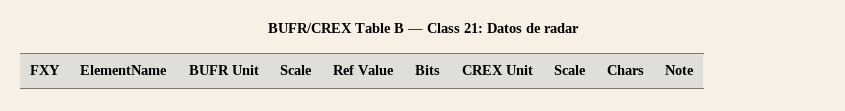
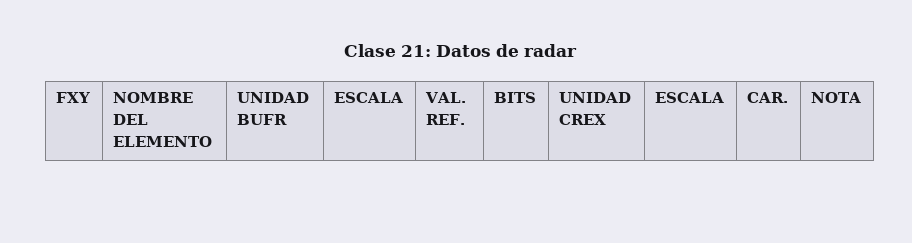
[267,23,460,33] BUFR/CREX Table B — Class -> [344,44,396,57] Clase
[80,65,168,75] [188,65,259,75] [280,65,312,75] [333,65,394,75] [415,65,440,75] [461,65,533,75] [554,65,586,75] [606,65,644,75] [665,65,694,75] ElementName | BUFR Unit | Scale | Ref Value | Bits | CREX Unit | Scale | Chars | Note -> [113,92,194,103] [113,114,149,125] [113,136,213,147] [237,92,310,103] [237,114,288,125] [334,92,404,103] [425,92,467,103] [426,114,466,125] [494,92,537,103] [559,92,632,103] [559,114,607,125] [655,92,725,103] [747,92,789,103] [811,92,862,103] NOMBRE DEL ELEMENTO | UNIDAD BUFR | ESCALA | VAL. REF. | BITS | UNIDAD CREX | ESCALA | CAR. | NOTA

